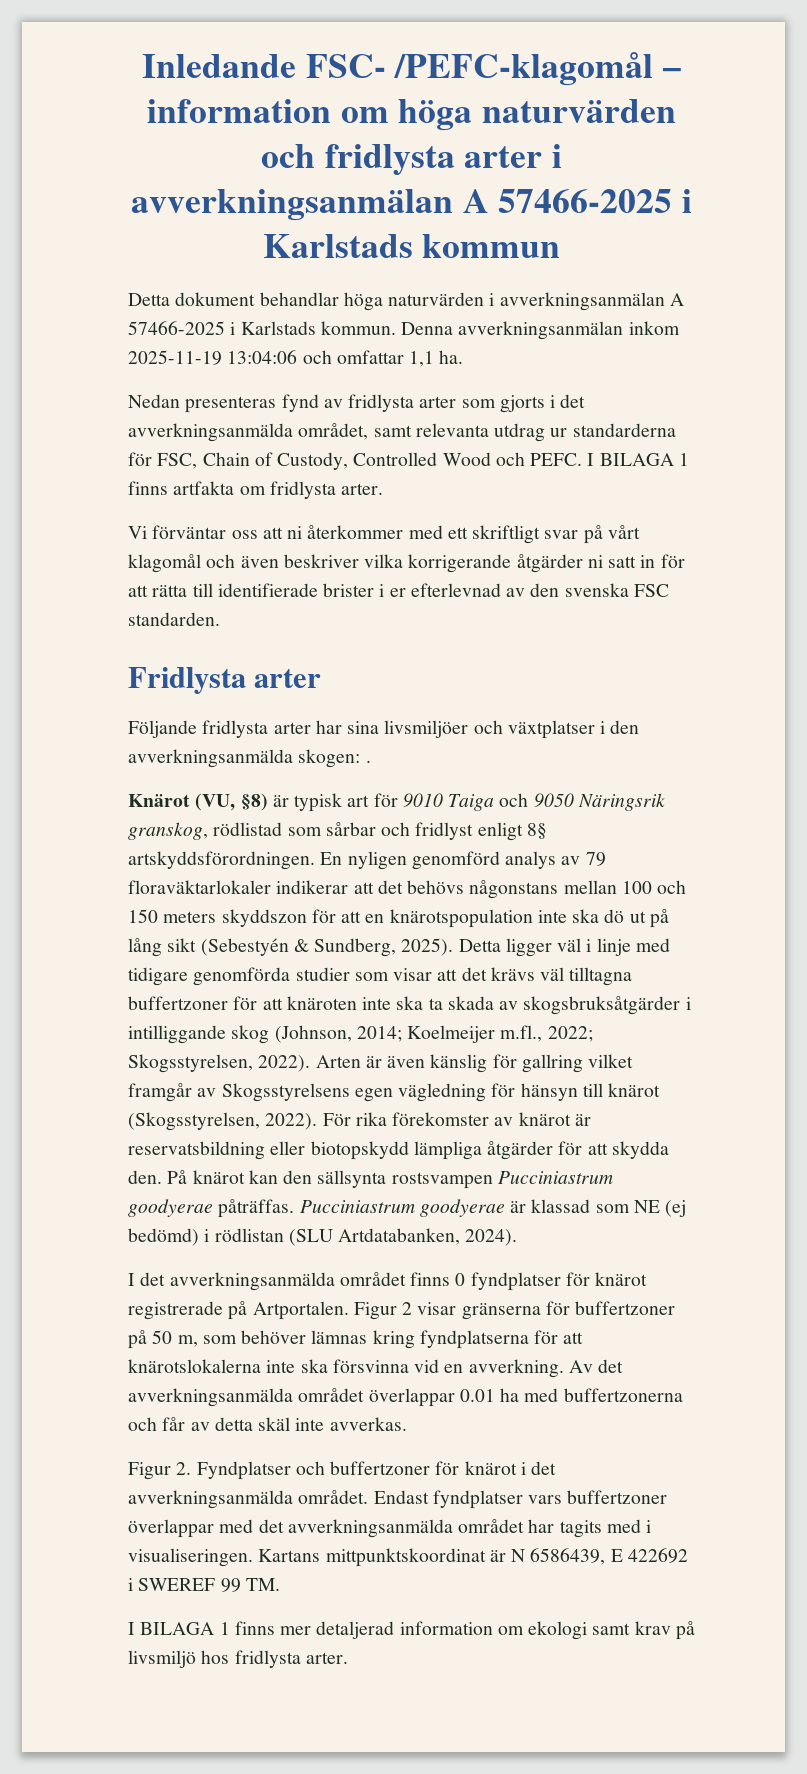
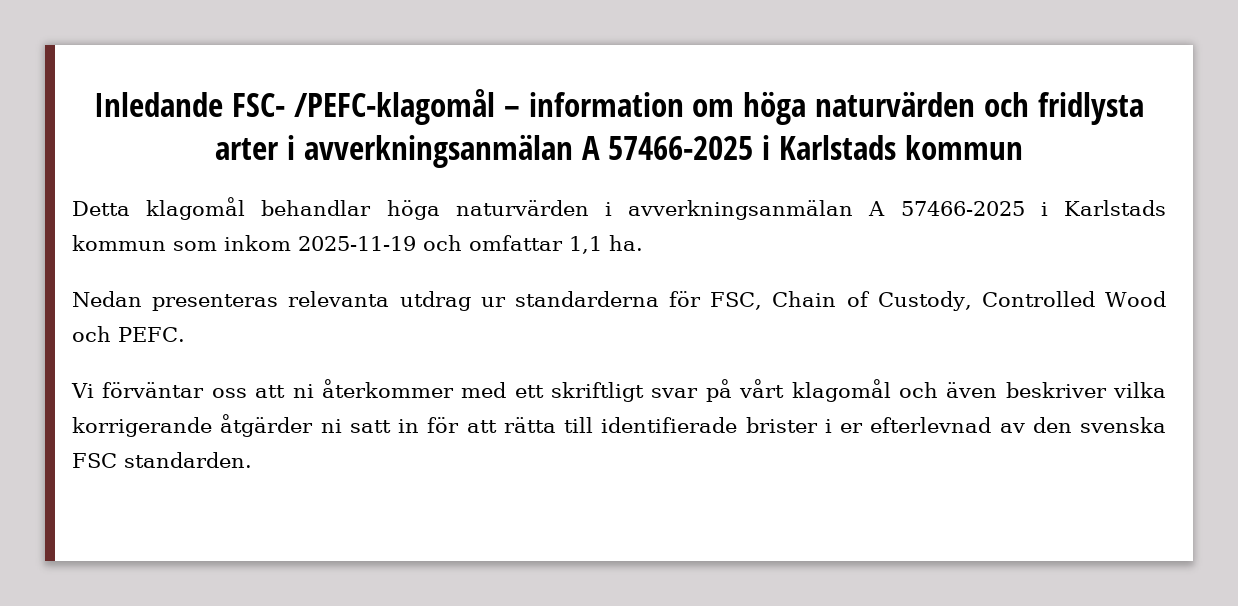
[175,292,256,306] dokument -> [146,197,246,220] klagomål
[320,321,624,340] kommun. Denna avverkningsanmälan -> [72,235,217,251] kommun som
[227,350,298,364] 13:04:06 -> (416, 243) none
[281,394,586,413] [128,423,412,442] fynd av fridlysta arter som gjorts i det avverkningsanmälda området, samt -> (279, 302) none
[587,453,689,466] [128,481,384,499] I BILAGA 1 finns artfakta om fridlysta arter. -> (185, 334) none
[128,667,322,694] [128,720,640,739] [128,749,371,768] [128,793,665,812] [128,822,547,841] [128,851,606,870] [128,880,687,899] [128,909,669,928] [128,938,670,957] [128,967,633,986] [128,996,691,1015] [128,1025,593,1044] [128,1054,634,1073] [128,1083,661,1102] [128,1112,591,1131] [128,1141,669,1160] [128,1170,613,1189] [128,1199,687,1218] [128,1228,518,1246] [128,1272,648,1291] [128,1301,676,1320] [128,1330,584,1349] [128,1359,624,1378] [128,1388,683,1407] [128,1417,407,1431] [128,1461,557,1480] [128,1490,668,1509] [128,1519,652,1538] [128,1548,688,1567] [128,1578,280,1592] [128,1621,695,1640] [128,1650,348,1668] // Fridlysta arter // Följande fridlysta arter har sina livsmiljöer och växtplatser i den avverkningsanmälda skogen: . // Knärot (VU, §8) är typisk art för 9010 Taiga och 9050 Näringsrik granskog, rödlistad som sårbar och fridlyst enligt 8§ artskyddsförordningen. En nyligen genomförd analys av 79 floraväktarlokaler indikerar att det behövs någonstans mellan 100 och 150 meters skyddszon för att en knärotspopulation inte ska dö ut på lång sikt (Sebestyén & Sundberg, 2025). Detta ligger väl i linje med tidigare genomförda studier som visar att det krävs väl tilltagna buffertzoner för att knäroten inte ska ta skada av skogsbruksåtgärder i intilliggande skog (Johnson, 2014; Koelmeijer m.fl., 2022; Skogsstyrelsen, 2022). Arten är även känslig för gallring vilket framgår av Skogsstyrelsens egen vägledning för hänsyn till knärot (Skogsstyrelsen, 2022). För rika förekomster av knärot är reservatsbildning eller biotopskydd lämpliga åtgärder för att skydda den. På knärot kan den sällsynta rostsvampen Pucciniastrum goodyerae påträffas. Pucciniastrum goodyerae är klassad som NE (ej bedömd) i rödlistan (SLU Artdatabanken, 2024). // I det avverkningsanmälda området finns 0 fyndplatser för knärot registrerade på Artportalen. Figur 2 visar gränserna för buffertzoner på 50 m, som behöver lämnas kring fyndplatserna för att knärotslokalerna inte ska försvinna vid en avverkning. Av det avverkningsanmälda området överlappar 0.01 ha med buffertzonerna och får av detta skäl inte avverkas. // Figur 2. Fyndplatser och buffertzoner för knärot i det avverkningsanmälda området. Endast fyndplatser vars buffertzoner överlappar med det avverkningsanmälda området har tagits med i visualiseringen. Kartans mittpunktskoordinat är N 6586439, E 422692 i SWEREF 99 TM. // I BILAGA 1 finns mer detaljerad information om ekologi samt krav på livsmiljö hos fridlysta arter. -> (252, 460) none

